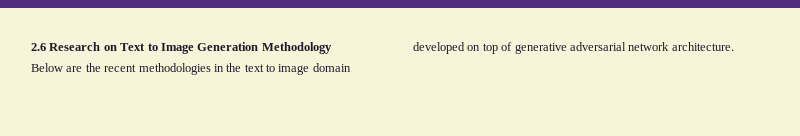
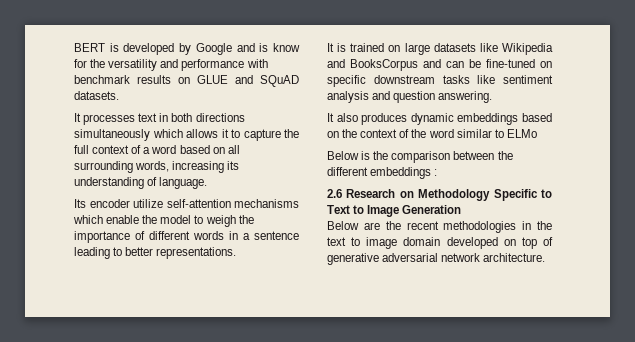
[31,42,117,51] 2.6 Research on -> [74,43,300,55] [74,59,268,71] [74,75,299,87] [74,91,119,100] [74,113,245,125] [74,129,299,141] [74,145,240,154] [74,161,240,173] [74,177,208,189] [74,199,299,208] [73,215,254,227] [74,231,299,243] [74,247,237,259] [327,43,553,55] [327,59,552,71] [327,75,553,87] [327,91,493,103] [327,113,552,125] [327,129,537,138] [327,151,513,163] [327,167,438,179] [327,189,552,201] BERT is developed by Google and is know for the versatility and performance with benchmark results on GLUE and SQuAD datasets. // It processes text in both directions simultaneously which allows it to capture the full context of a word based on all surrounding words, increasing its understanding of language. // Its encoder utilize self-attention mechanisms which enable the model to weigh the importance of different words in a sentence leading to better representations. // It is trained on large datasets like Wikipedia and BooksCorpus and can be fine-tuned on specific downstream tasks like sentiment analysis and question answering. // It also produces dynamic embeddings based on the context of the word similar to ELMo // Below is the comparison between the different embeddings : // 2.6 Research on Methodology Specific to
[261,42,332,54] Methodology -> (462, 209) none

